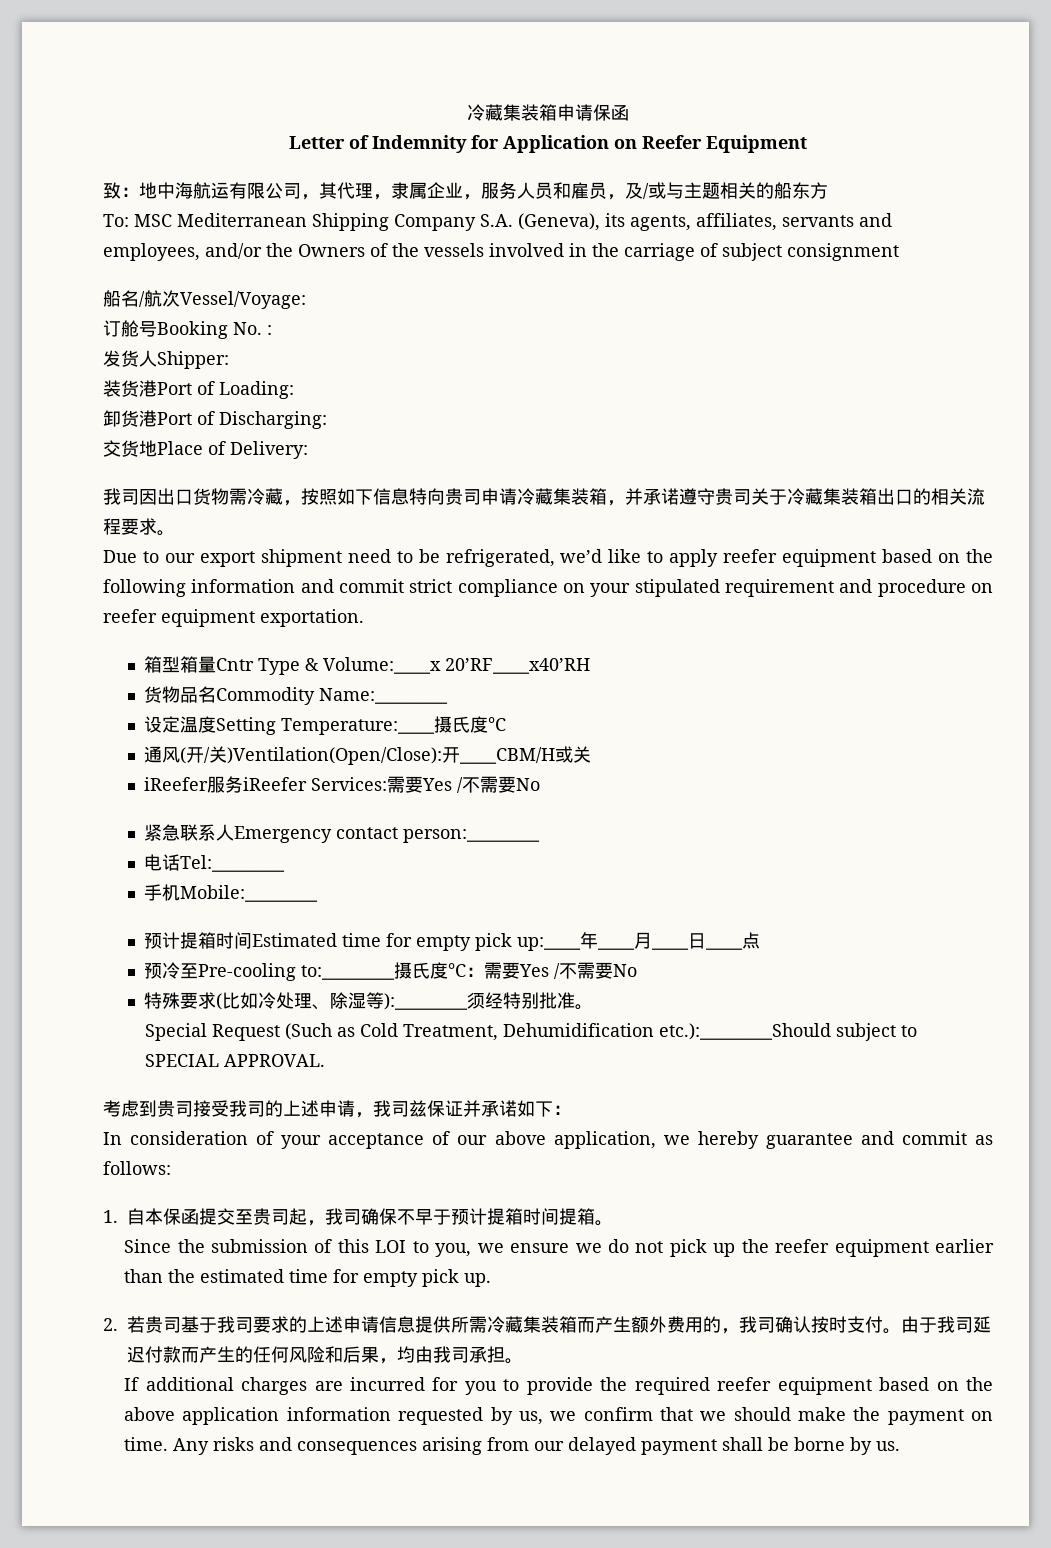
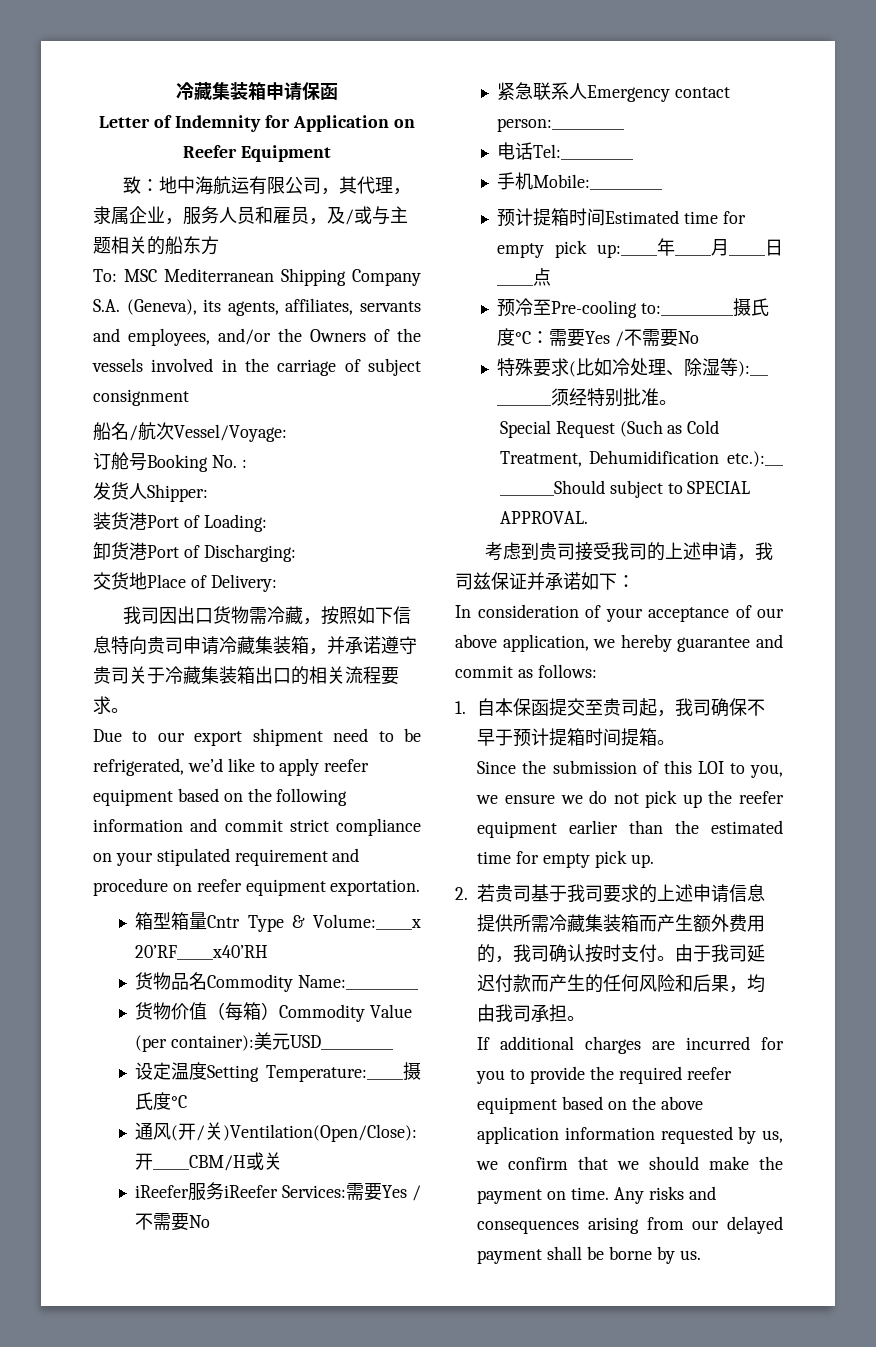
(448, 702) none -> [135,1002,413,1022] [135,1032,322,1052] [321,1048,394,1050] // 货物价值（每箱）Commodity Value (per container):美元USD＿＿＿＿

